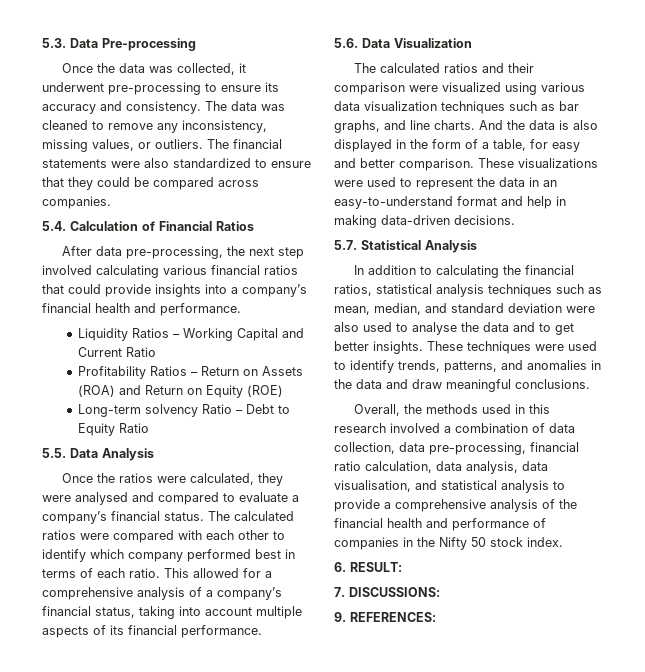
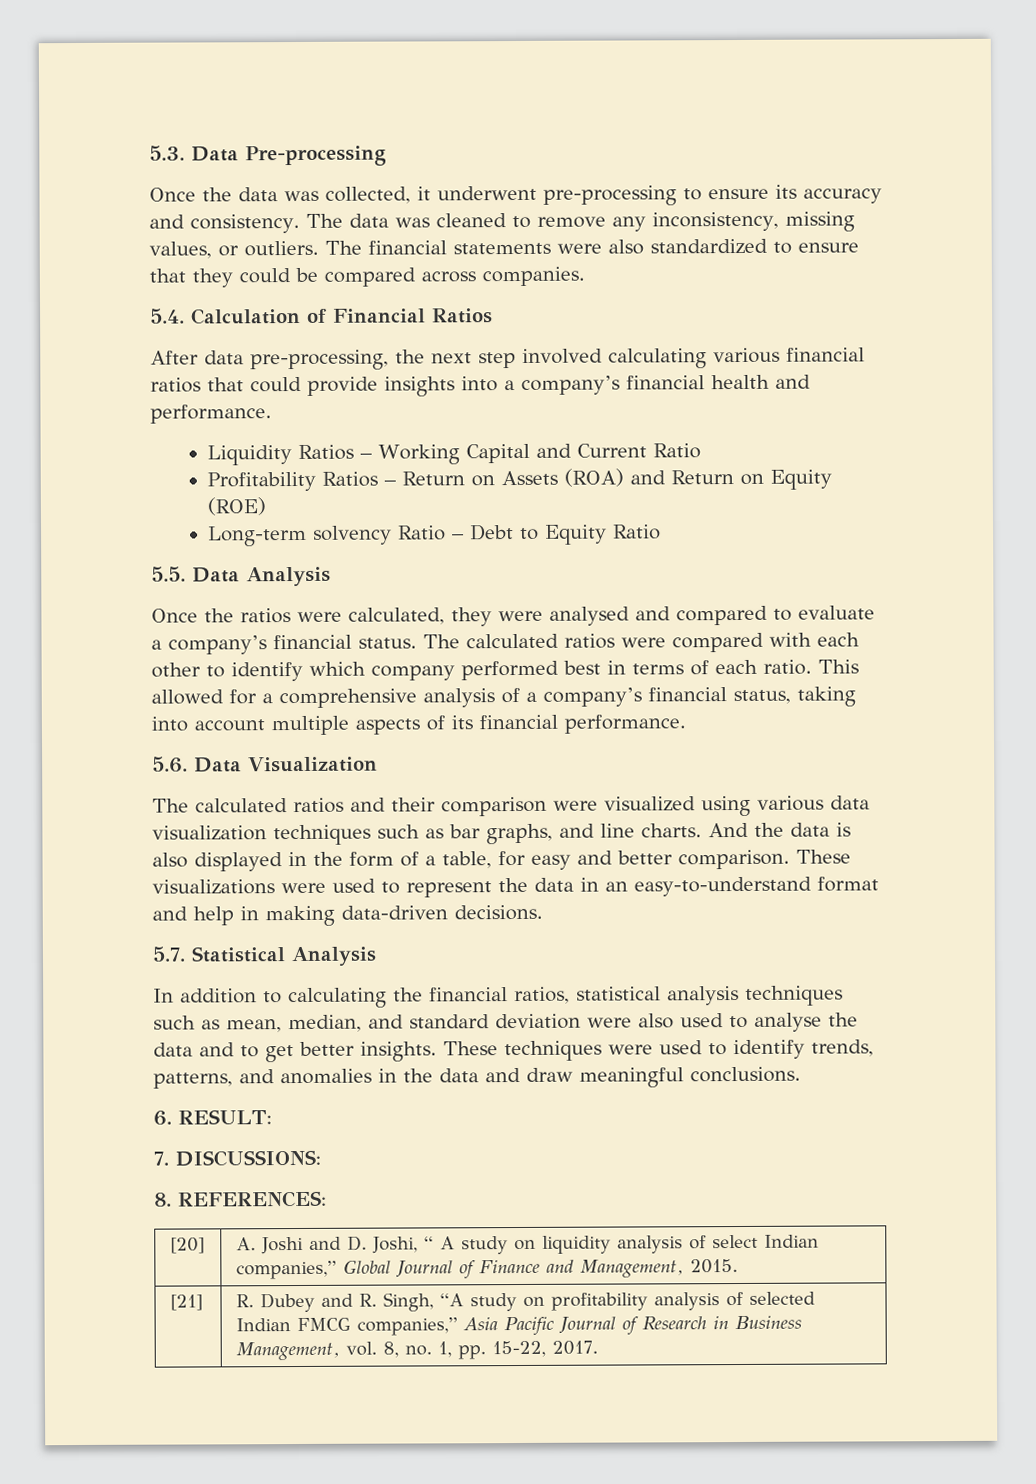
[354,404,551,416] [334,423,575,433] [334,442,579,455] [334,461,548,474] [334,480,565,493] [334,499,577,512] [334,518,546,531] [334,537,563,550] // Overall, the methods used in this research involved a combination of data collection, data pre-processing, financial ratio calculation, data analysis, data visualisation, and statistical analysis to provide a comprehensive analysis of the financial health and performance of companies in the Nifty 50 stock index. -> (801, 1074) none
[334,612,346,622] 9. -> [154,1192,172,1207] 8.
(436, 617) none -> [169,1237,205,1254] [235,1234,819,1255] [235,1259,738,1280] [169,1294,203,1311] [235,1291,815,1313] [235,1315,802,1336] [235,1340,598,1361] // [20] | A. Joshi and D. Joshi, “ A study on liquidity analysis of select Indian companies,” Global Journal of Finance and Management, 2015. // [21] | R. Dubey and R. Singh, “A study on profitability analysis of selected Indian FMCG companies,” Asia Pacific Journal of Research in Business Management, vol. 8, no. 1, pp. 15-22, 2017.

